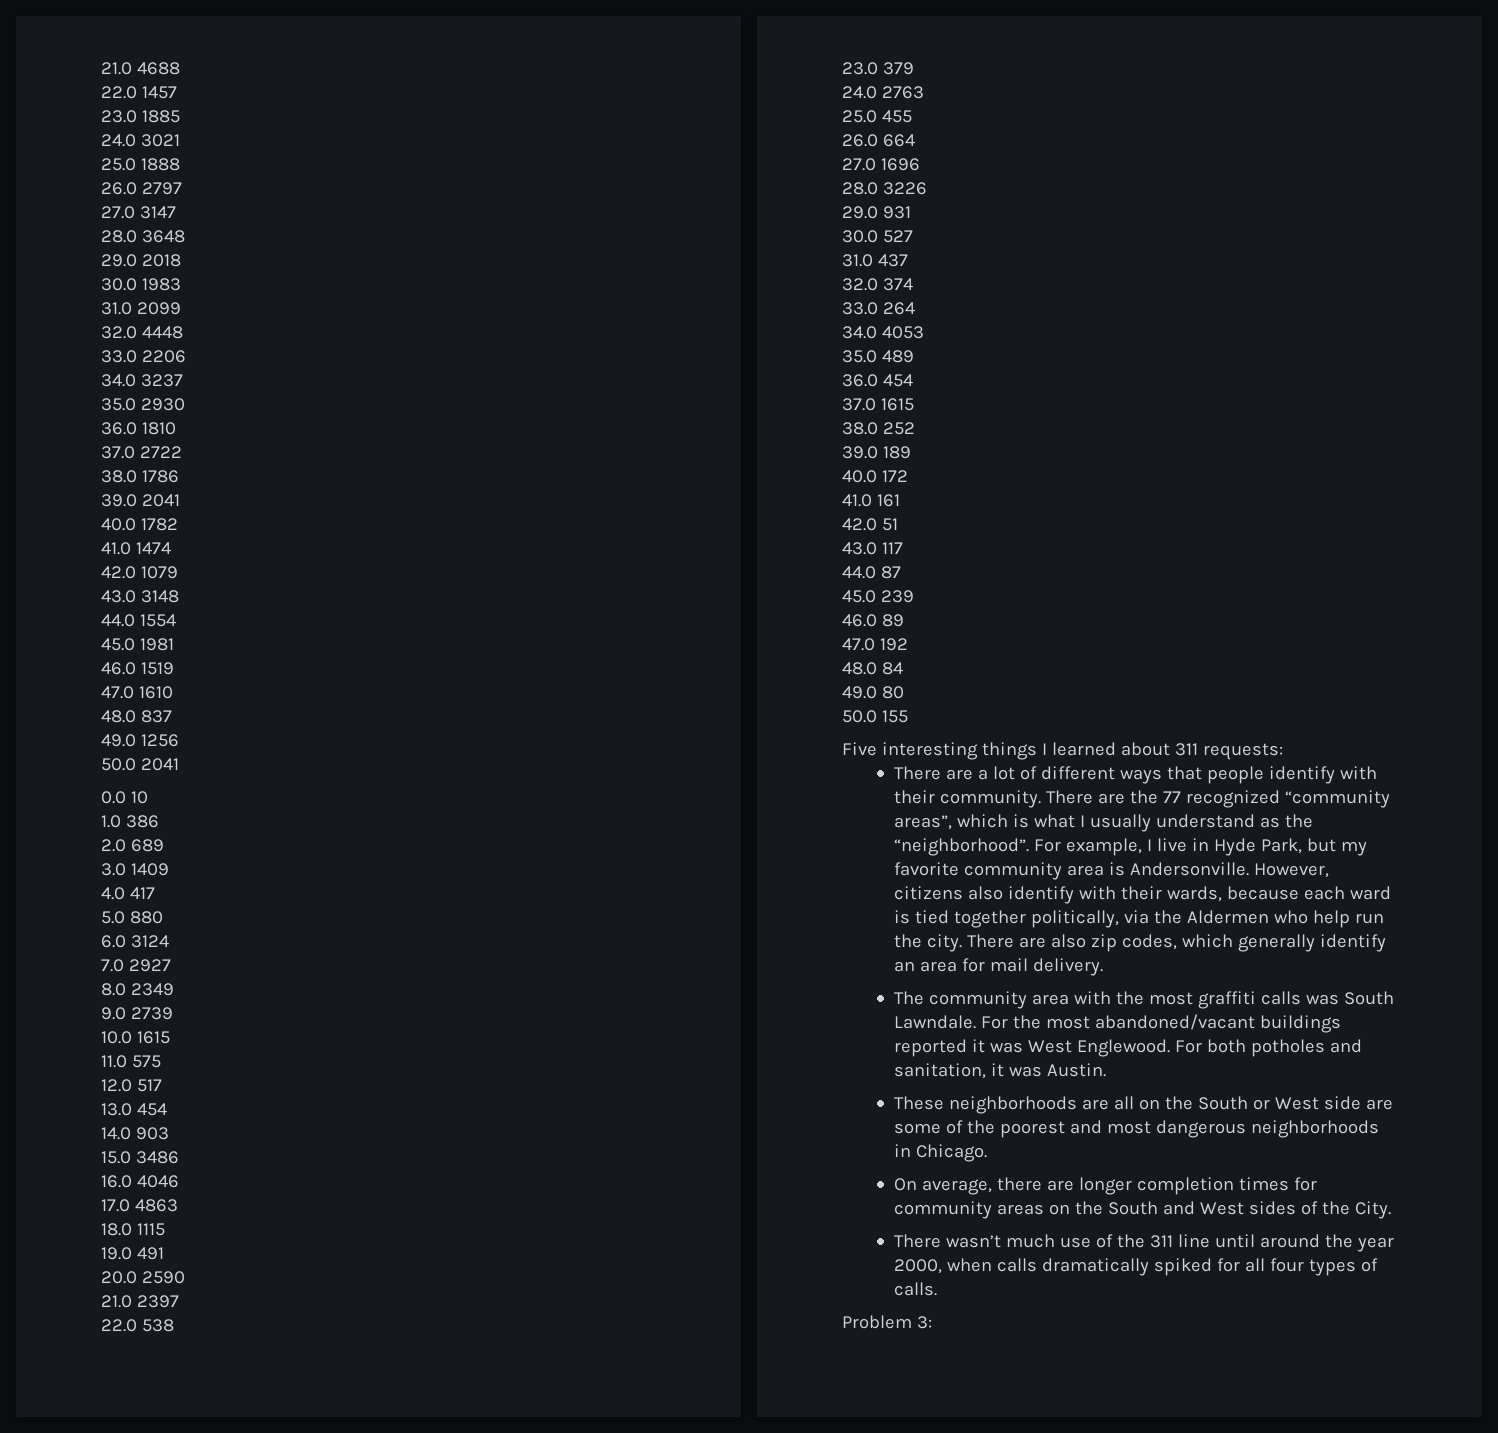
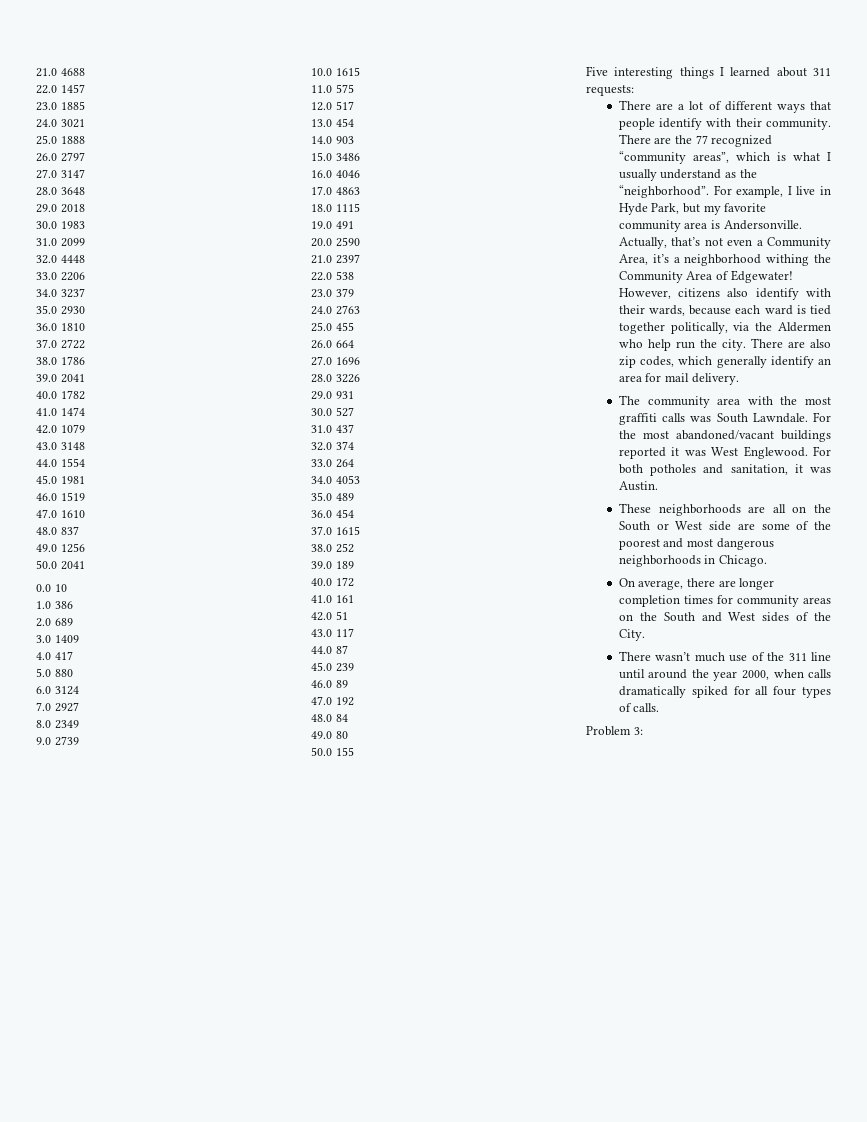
(1250, 869) none -> [618,237,831,249] [618,254,831,266] [618,270,793,283] Actually, that’s not even a Community Area, it’s a neighborhood withing the Community Area of Edgewater!

